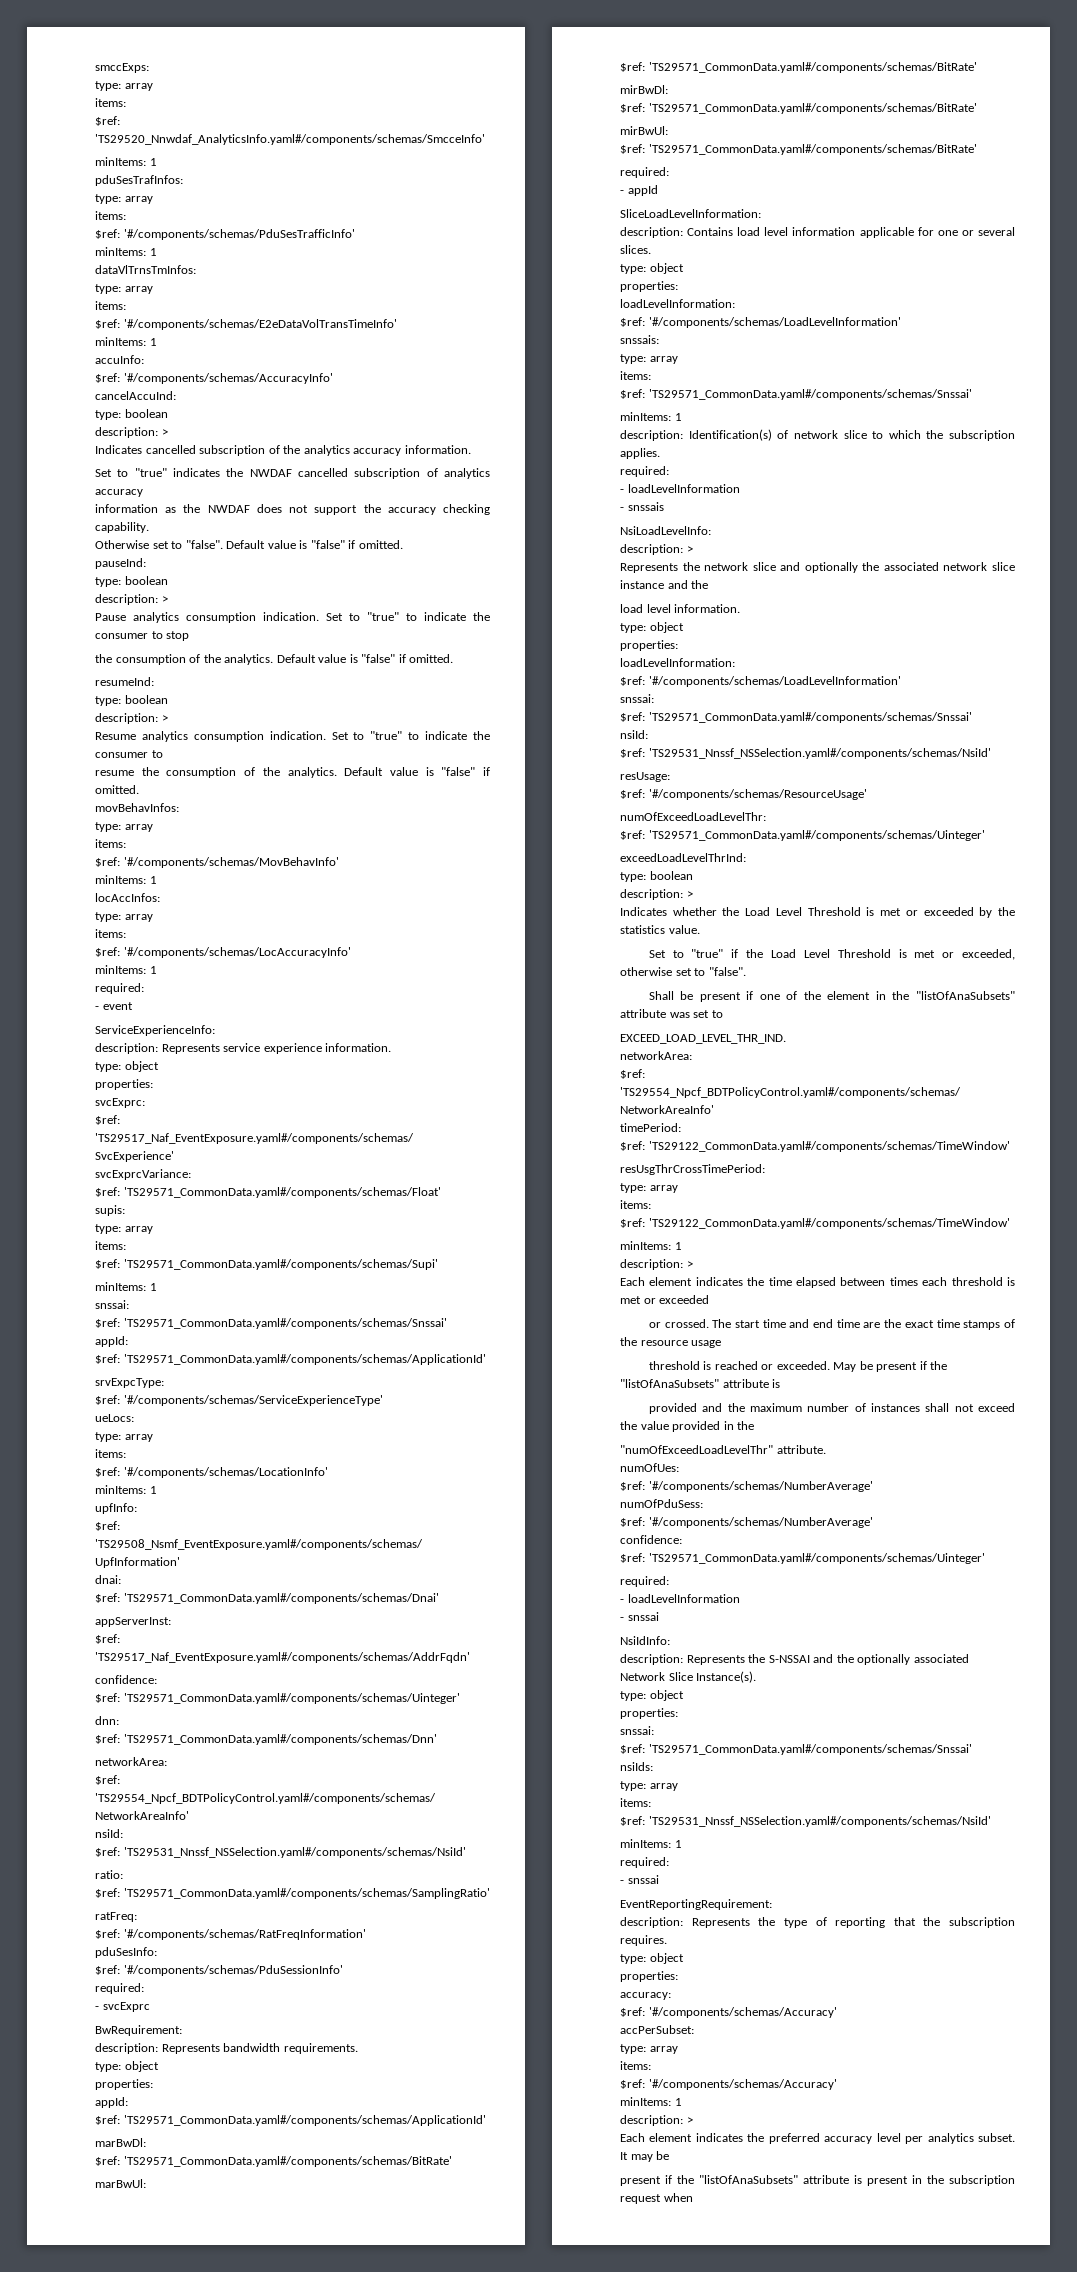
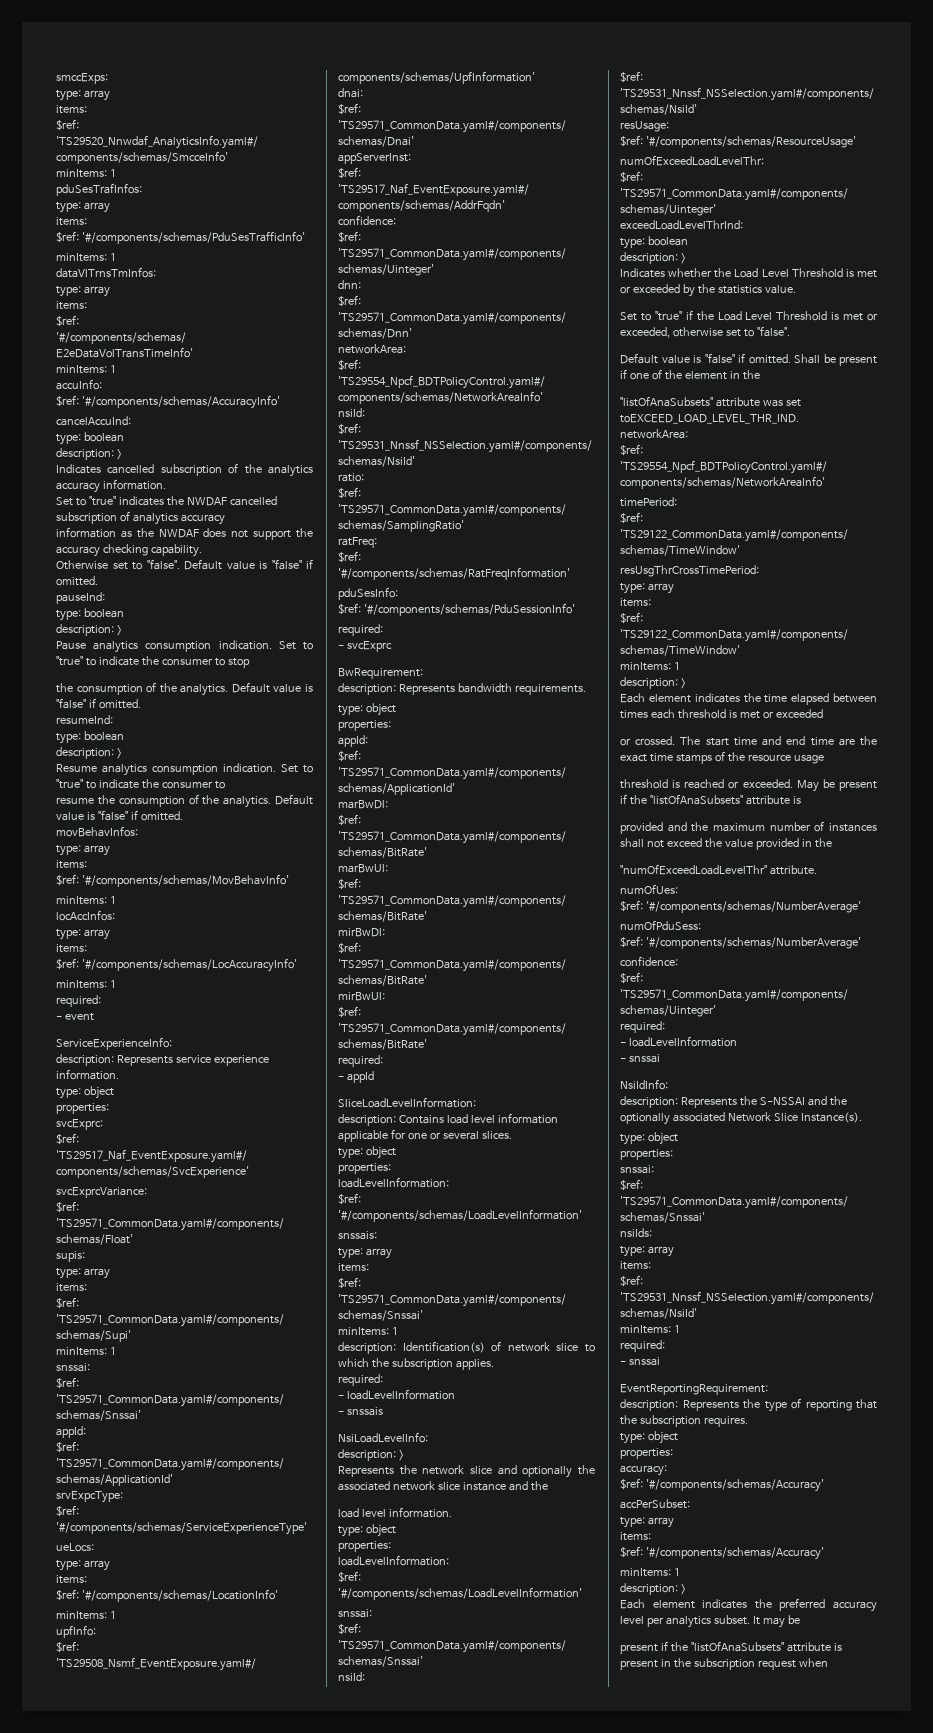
(746, 971) none -> [620,353,791,364] Default value is "false" if omitted.
(910, 995) none -> (760, 375) //
[711,1010,723,1018] [620,1034,786,1044] to // EXCEED_LOAD_LEVEL_THR_IND. -> [620,414,799,424] toEXCEED_LOAD_LEVEL_THR_IND.

